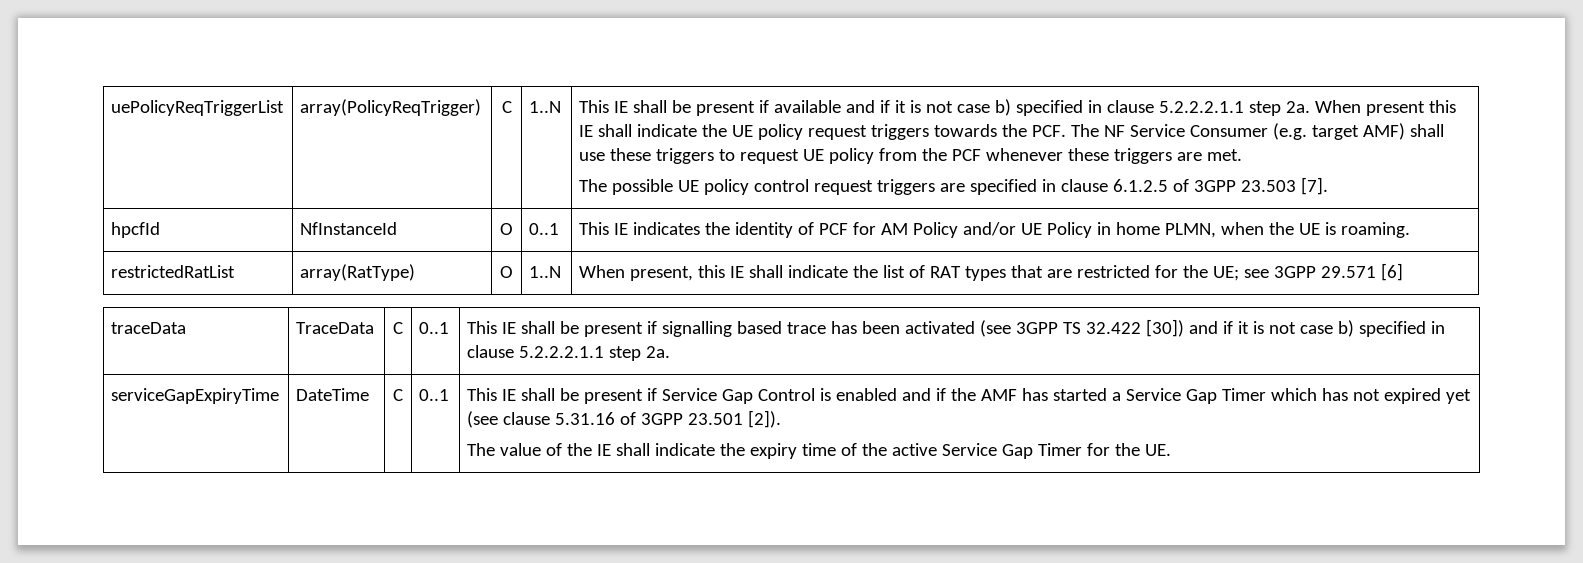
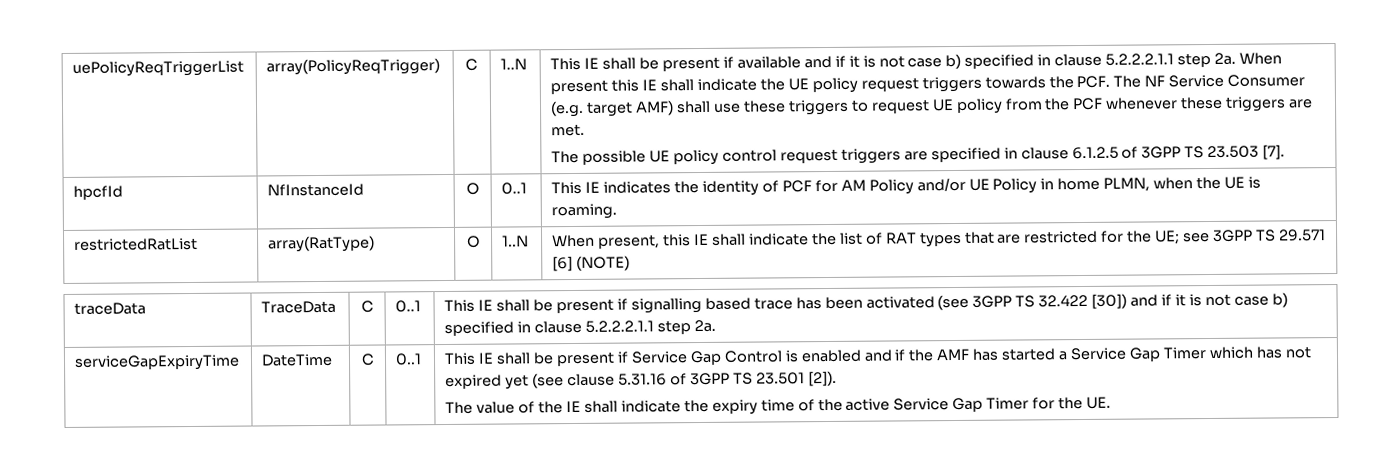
(1237, 186) none -> [1184,146,1205,159] TS
(1317, 272) none -> [1254,229,1276,242] TS
(1404, 272) none -> [576,255,631,271] (NOTE)
(684, 419) none -> [732,372,753,385] TS

